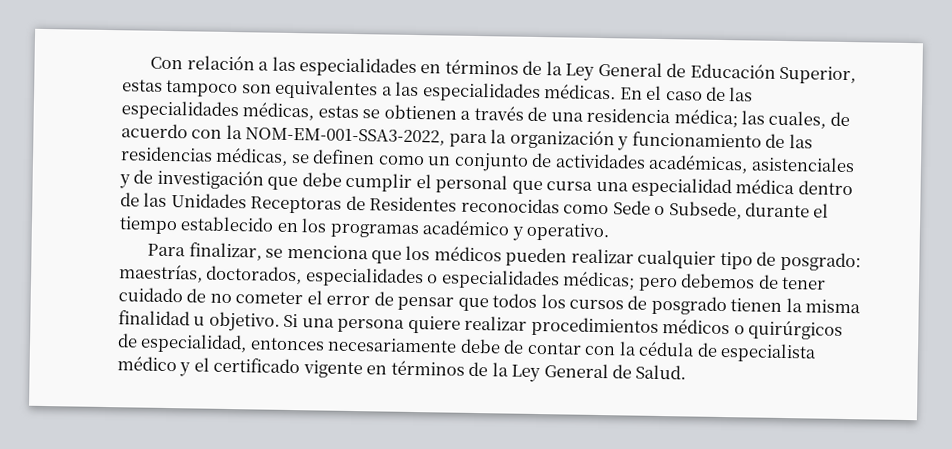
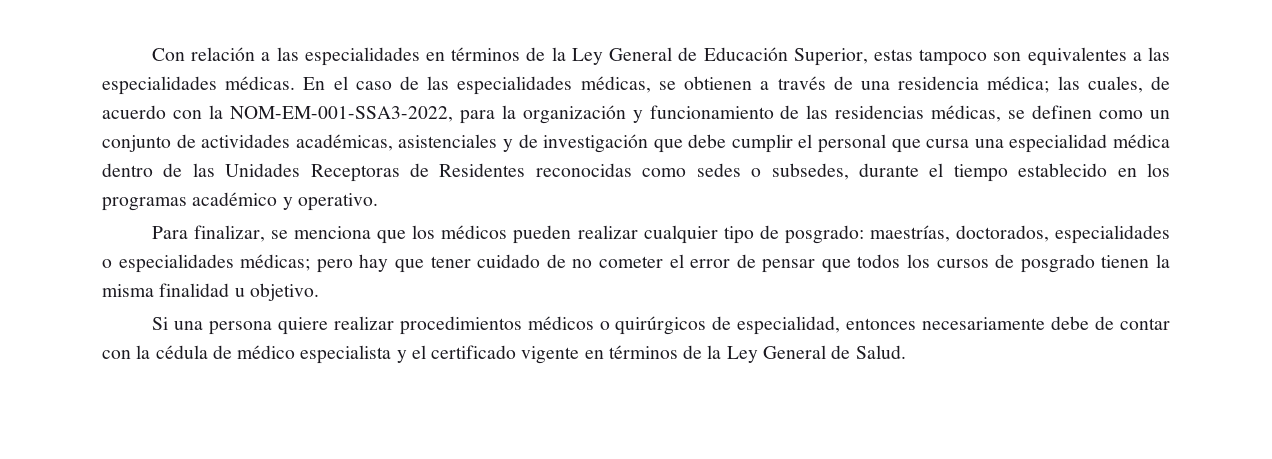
[317,105,359,119] estas -> (651, 84) none
[612,200,742,220] Sede o Subsede, -> [696,163,849,180] sedes o subsedes,
[681,273,779,289] debemos de -> [359,254,424,273] hay que
(280, 321) none -> (319, 292) //
[720,342,818,363] [117,356,177,372] especialista médico -> [237,345,392,364] médico especialista

